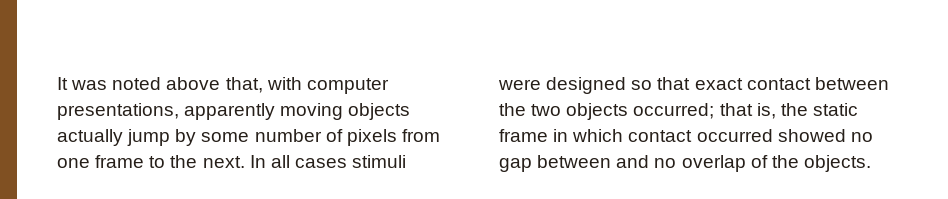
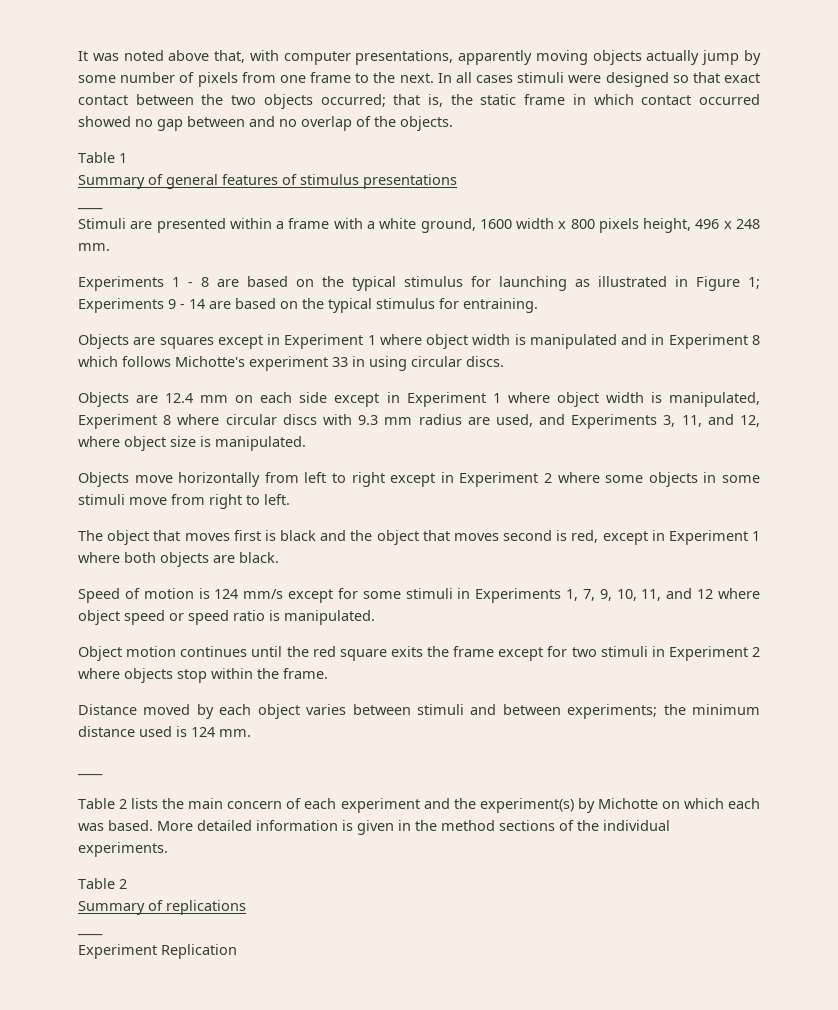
(871, 163) none -> [78,152,127,163] [78,174,457,189] [77,207,103,210] [78,218,761,233] [78,243,110,251] [78,276,760,291] [78,298,538,313] [78,334,760,349] [78,356,504,371] [78,392,761,407] [78,414,760,429] [78,436,306,451] [78,472,761,487] [78,494,290,509] [78,530,760,545] [78,552,279,567] [78,588,761,603] [78,610,375,625] [78,646,760,661] [78,668,328,683] [78,704,760,719] [78,726,251,737] [77,773,103,776] [78,798,760,813] [78,820,670,835] [78,842,168,857] [78,878,127,889] [78,900,246,915] [77,933,103,936] [78,944,237,959] // Table 1 // Summary of general features of stimulus presentations // ____ // Stimuli are presented within a frame with a white ground, 1600 width x 800 pixels height, 496 x 248 mm. // Experiments 1 - 8 are based on the typical stimulus for launching as illustrated in Figure 1; Experiments 9 - 14 are based on the typical stimulus for entraining. // Objects are squares except in Experiment 1 where object width is manipulated and in Experiment 8 which follows Michotte's experiment 33 in using circular discs. // Objects are 12.4 mm on each side except in Experiment 1 where object width is manipulated, Experiment 8 where circular discs with 9.3 mm radius are used, and Experiments 3, 11, and 12, where object size is manipulated. // Objects move horizontally from left to right except in Experiment 2 where some objects in some stimuli move from right to left. // The object that moves first is black and the object that moves second is red, except in Experiment 1 where both objects are black. // Speed of motion is 124 mm/s except for some stimuli in Experiments 1, 7, 9, 10, 11, and 12 where object speed or speed ratio is manipulated. // Object motion continues until the red square exits the frame except for two stimuli in Experiment 2 where objects stop within the frame. // Distance moved by each object varies between stimuli and between experiments; the minimum distance used is 124 mm. // ____ // Table 2 lists the main concern of each experiment and the experiment(s) by Michotte on which each was based. More detailed information is given in the method sections of the individual experiments. // Table 2 // Summary of replications // ____ // Experiment Replication

